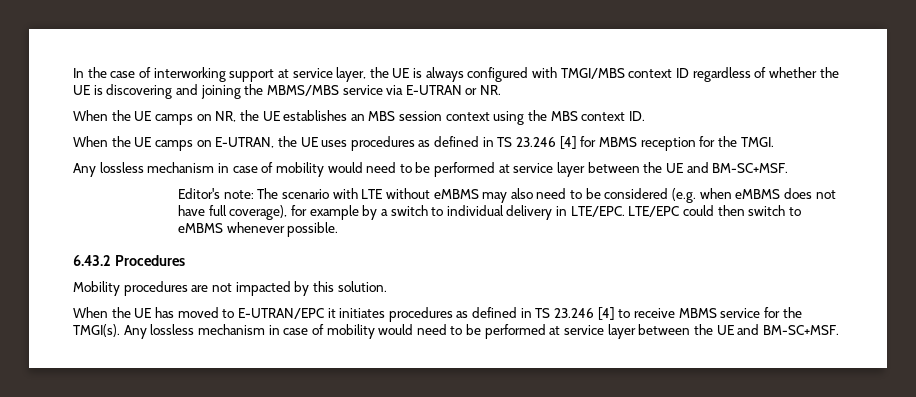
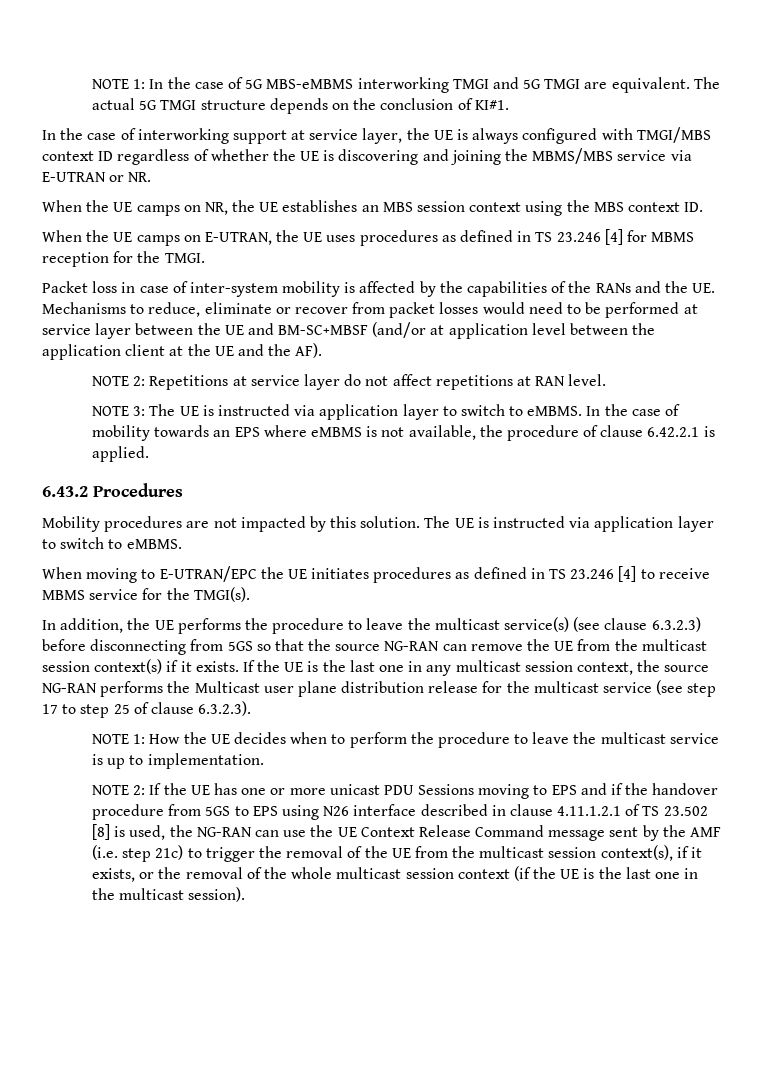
(73, 73) none -> [92,77,720,93] [92,98,509,114] NOTE 1: In the case of 5G MBS-eMBMS interworking TMGI and 5G TMGI are equivalent. The actual 5G TMGI structure depends on the conclusion of KI#1. //
[73,162,324,177] Any lossless mechanism in case of mobility -> [42,281,716,297] [42,302,479,318] Packet loss in case of inter-system mobility is affected by the capabilities of the RANs and the UE. Mechanisms to reduce, eliminate or recover from packet losses
[712,163,789,173] [178,188,836,203] [178,205,801,220] [178,222,339,237] BM-SC+MSF. // Editor's note: The scenario with LTE without eMBMS may also need to be considered (e.g. when eMBMS does not have full coverage), for example by a switch to individual delivery in LTE/EPC. LTE/EPC could then switch to eMBMS whenever possible. -> [278,322,656,339] [42,343,323,360] [92,374,607,390] [92,404,681,420] [92,425,715,441] [92,446,150,462] BM-SC+MBSF (and/or at application level between the application client at the UE and the AF). // NOTE 2: Repetitions at service layer do not affect repetitions at RAN level. // NOTE 3: The UE is instructed via application layer to switch to eMBMS. In the case of mobility towards an EPS where eMBMS is not available, the procedure of clause 6.42.2.1 is applied.
[73,307,336,319] // When the UE has moved to E-UTRAN/EPC it -> [424,516,714,532] [42,537,182,549] [42,566,307,583] The UE is instructed via application layer to switch to eMBMS. // When moving to E-UTRAN/EPC the UE
[123,324,839,339] Any lossless mechanism in case of mobility would need to be performed at service layer between the UE and BM-SC+MSF. -> [42,617,701,634] [42,639,707,655] [42,659,710,676] [42,680,717,697] [42,701,252,718] [92,732,719,748] [92,753,264,769] [92,783,719,799] [92,804,708,820] [92,824,722,841] [92,845,703,862] [92,866,699,882] [92,887,246,902] // In addition, the UE performs the procedure to leave the multicast service(s) (see clause 6.3.2.3) before disconnecting from 5GS so that the source NG-RAN can remove the UE from the multicast session context(s) if it exists. If the UE is the last one in any multicast session context, the source NG-RAN performs the Multicast user plane distribution release for the multicast service (see step 17 to step 25 of clause 6.3.2.3). // NOTE 1: How the UE decides when to perform the procedure to leave the multicast service is up to implementation. // NOTE 2: If the UE has one or more unicast PDU Sessions moving to EPS and if the handover procedure from 5GS to EPS using N26 interface described in clause 4.11.1.2.1 of TS 23.502 [8] is used, the NG-RAN can use the UE Context Release Command message sent by the AMF (i.e. step 21c) to trigger the removal of the UE from the multicast session context(s), if it exists, or the removal of the whole multicast session context (if the UE is the last one in the multicast session).

